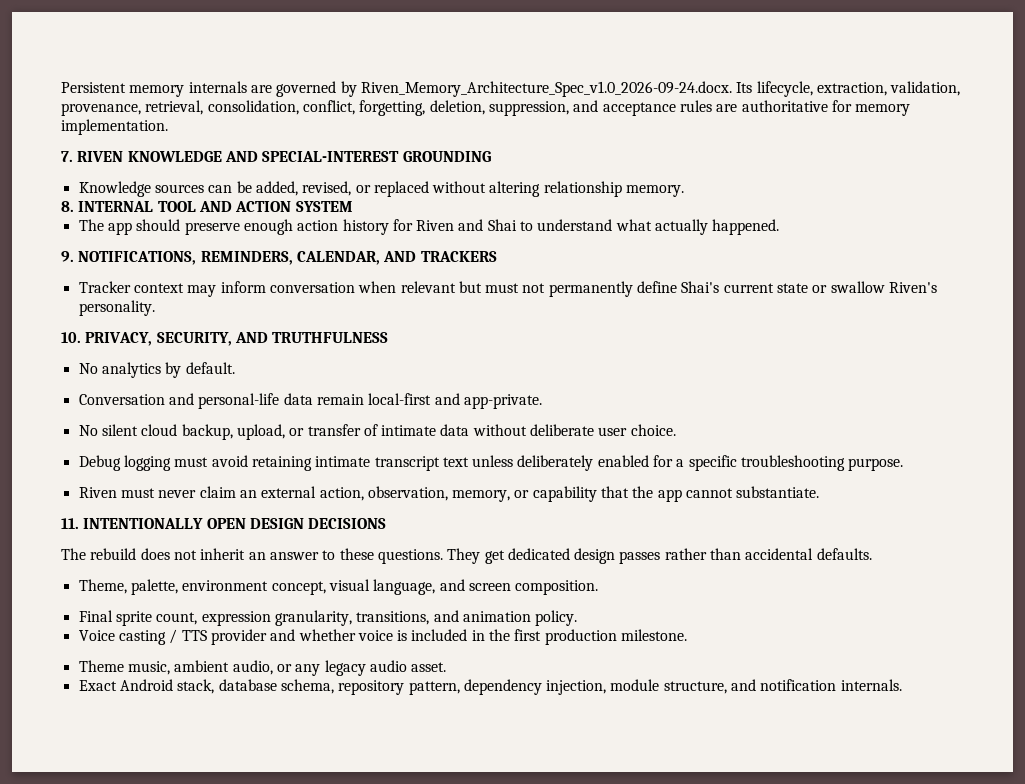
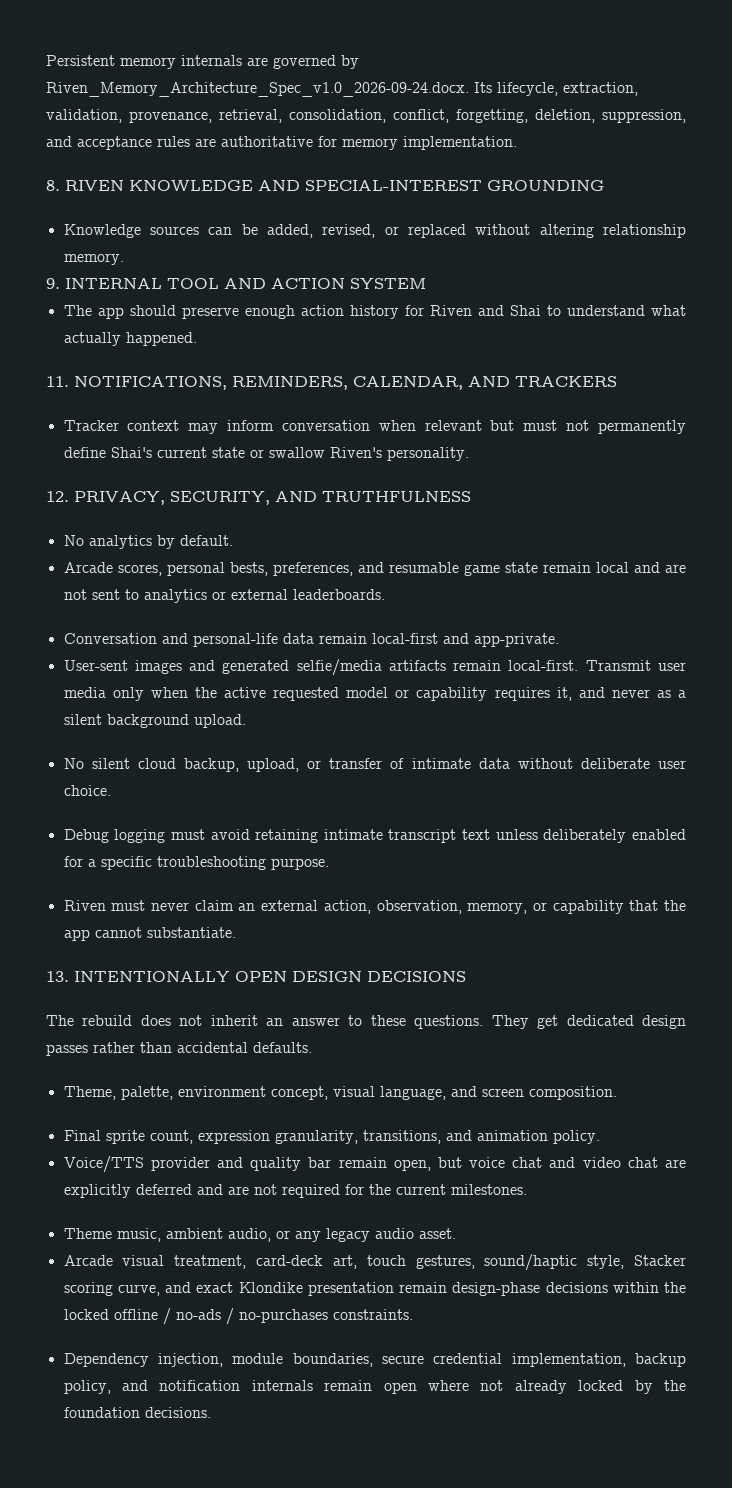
[61,151,73,162] 7. -> [46,180,60,191] 8.
[61,201,74,212] 8. -> [46,278,60,289] 9.
[61,251,74,262] 9. -> [46,376,69,387] 11.
[61,332,81,343] 10. -> [46,491,69,502] 12.
(235, 368) none -> [63,562,686,576] [63,589,385,603] // Arcade scores, personal bests, preferences, and resumable game state remain local and are not sent to analytics or external leaderboards.
(542, 401) none -> [63,659,686,676] [63,687,687,701] [63,714,246,728] // User-sent images and generated selfie/media artifacts remain local-first. Transmit user media only when the active requested model or capability requires it, and never as a silent background upload.
[61,518,79,529] 11. -> [46,971,69,982] 13.
[78,629,688,645] Voice casting / TTS provider and whether voice is included in the first production milestone. -> [63,1156,686,1173] [63,1184,527,1198] Voice/TTS provider and quality bar remain open, but voice chat and video chat are explicitly deferred and are not required for the current milestones.
[78,679,902,695] Exact Android stack, database schema, repository pattern, dependency injection, module structure, and notification internals. -> [63,1254,686,1271] [63,1282,686,1296] [63,1308,413,1325] [63,1353,686,1367] [63,1380,686,1394] [63,1407,211,1418] Arcade visual treatment, card-deck art, touch gestures, sound/haptic style, Stacker scoring curve, and exact Klondike presentation remain design-phase decisions within the locked offline / no-ads / no-purchases constraints. // Dependency injection, module boundaries, secure credential implementation, backup policy, and notification internals remain open where not already locked by the foundation decisions.

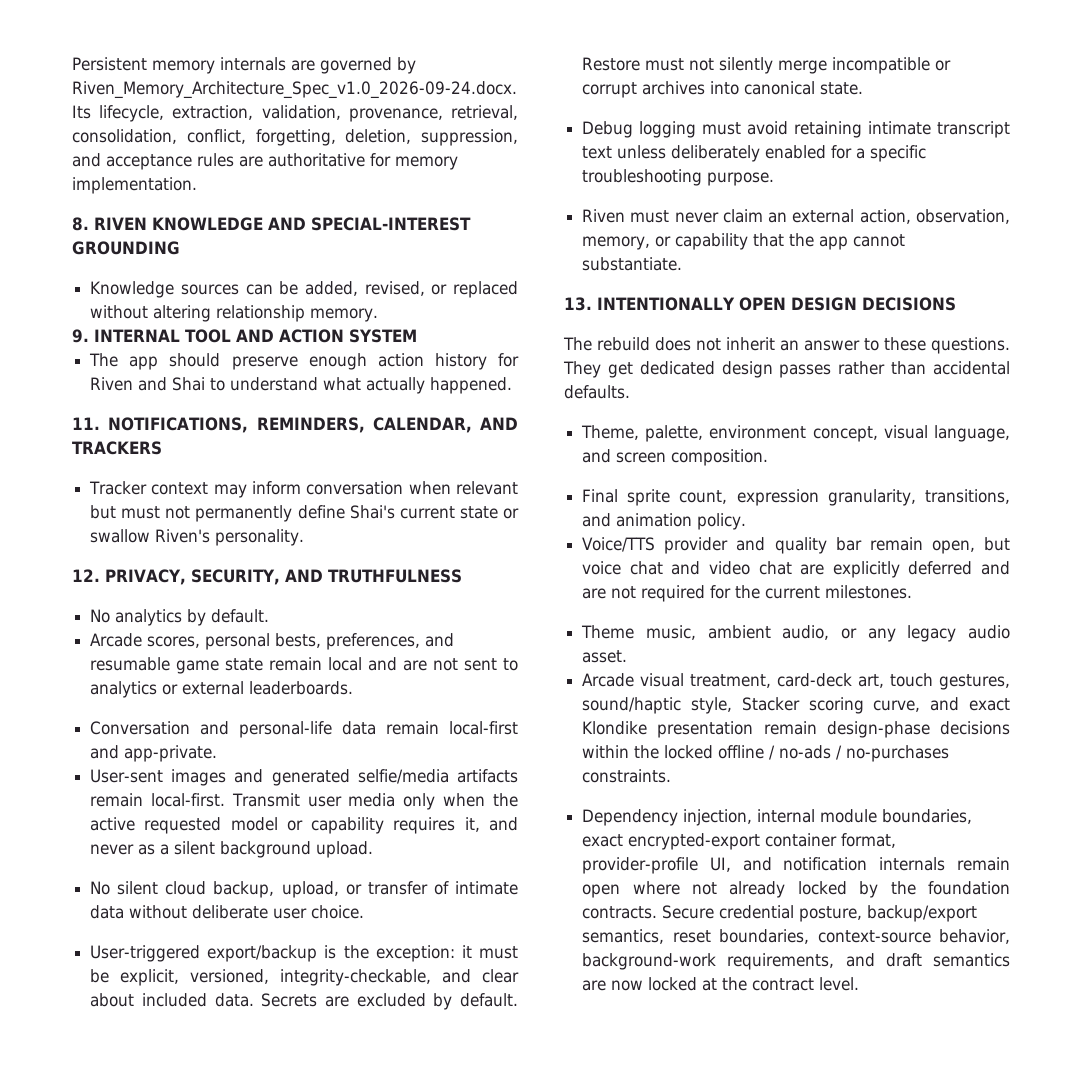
(111, 790) none -> [90,945,518,962] [90,969,519,986] [90,993,518,1010] [582,57,952,74] [582,81,864,98] // User-triggered export/backup is the exception: it must be explicit, versioned, integrity-checkable, and clear about included data. Secrets are excluded by default. Restore must not silently merge incompatible or corrupt archives into canonical state.
(223, 1360) none -> [757,809,816,823] internal
[381,1353,686,1367] [63,1380,111,1394] secure credential implementation, backup policy, -> [582,833,897,850] [582,857,731,874] exact encrypted-export container format, provider-profile UI,
[144,1407,211,1418] decisions. -> [582,905,978,922] [582,929,1010,944] [582,953,1010,970] [582,977,860,991] contracts. Secure credential posture, backup/export semantics, reset boundaries, context-source behavior, background-work requirements, and draft semantics are now locked at the contract level.

